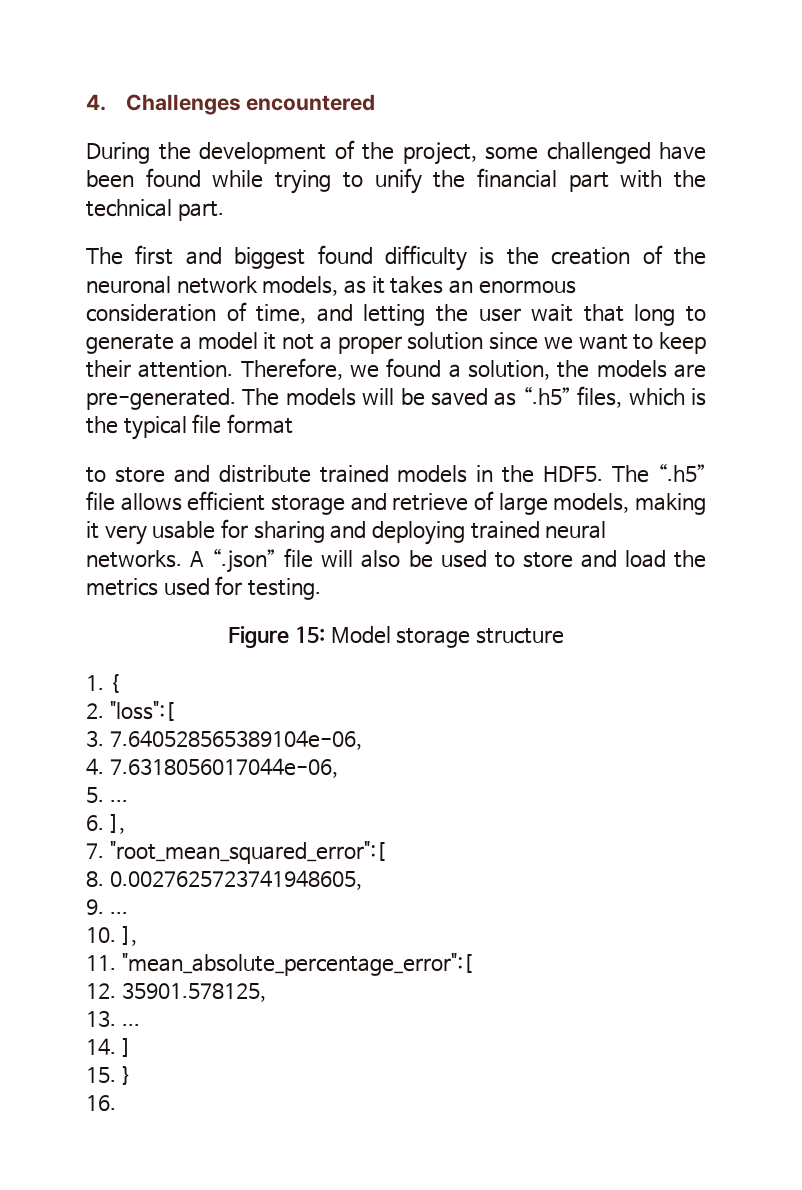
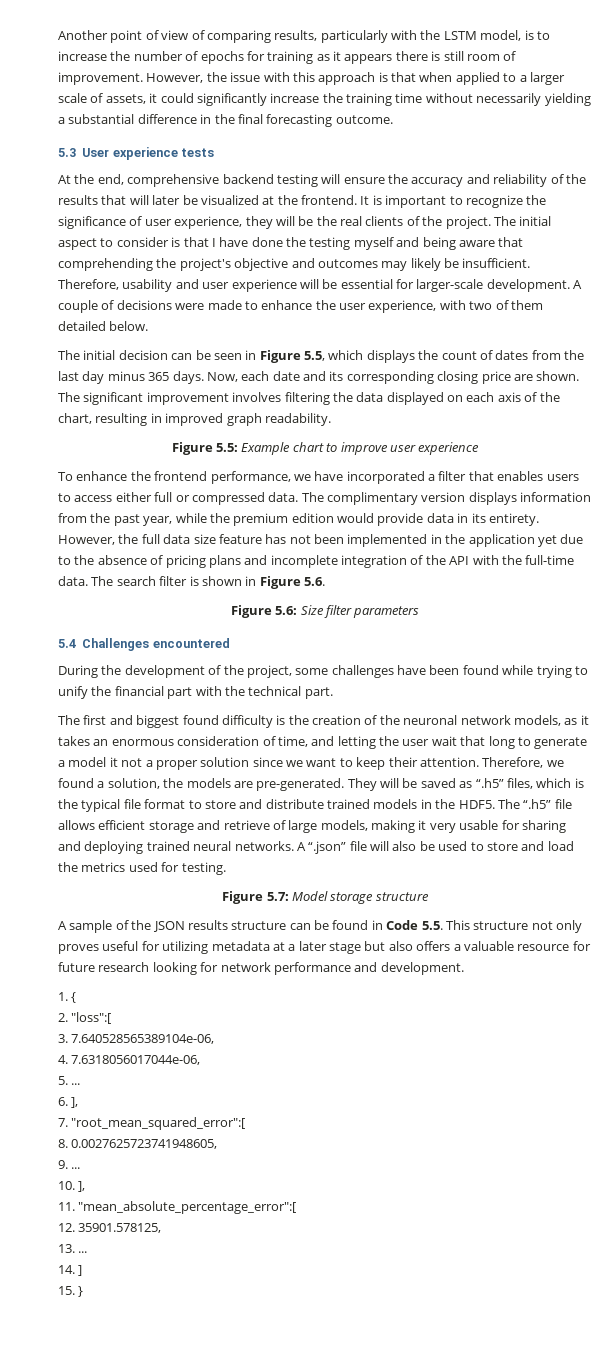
[86,94,106,111] 4. -> [58,30,550,43] [58,51,517,64] [58,72,565,85] [58,93,591,106] [58,114,393,127] [58,147,214,160] [58,174,586,187] [58,195,547,208] [58,216,552,229] [58,237,524,250] [58,258,531,271] [58,279,583,292] [58,300,543,313] [58,321,149,331] [58,350,584,363] [58,371,580,384] [58,392,560,405] [58,413,331,426] [171,442,480,455] [58,471,579,484] [58,492,592,505] [58,513,539,526] [58,534,584,547] [58,555,575,568] [58,576,325,589] [230,605,420,618] [58,639,76,648] Another point of view of comparing results, particularly with the LSTM model, is to increase the number of epochs for training as it appears there is still room of improvement. However, the issue with this approach is that when applied to a larger scale of assets, it could significantly increase the training time without necessarily yielding a substantial difference in the final forecasting outcome. // 5.3 User experience tests // At the end, comprehensive backend testing will ensure the accuracy and reliability of the results that will later be visualized at the frontend. It is important to recognize the significance of user experience, they will be the real clients of the project. The initial aspect to consider is that I have done the testing myself and being aware that comprehending the project's objective and outcomes may likely be insufficient. Therefore, usability and user experience will be essential for larger-scale development. A couple of decisions were made to enhance the user experience, with two of them detailed below. // The initial decision can be seen in Figure 5.5, which displays the count of dates from the last day minus 365 days. Now, each date and its corresponding closing price are shown. The significant improvement involves filtering the data displayed on each axis of the chart, resulting in improved graph readability. // Figure 5.5: Example chart to improve user experience // To enhance the frontend performance, we have incorporated a filter that enables users to access either full or compressed data. The complimentary version displays information from the past year, while the premium edition would provide data in its entirety. However, the full data size feature has not been implemented in the application yet due to the absence of pricing plans and incomplete integration of the API with the full-time data. The search filter is shown in Figure 5.6. // Figure 5.6: Size filter parameters // 5.4
[546,142,651,164] challenged -> [331,665,394,678] challenges
[242,388,356,406] The models -> [347,778,377,791] They
(294, 424) // -> (186, 804) none
[294,626,325,643] 15: -> [266,892,289,901] 5.7:
(564, 636) none -> [58,920,582,933] [58,941,591,954] [58,962,464,975] // A sample of the JSON results structure can be found in Code 5.5. This structure not only proves useful for utilizing metadata at a later stage but also offers a valuable resource for future research looking for network performance and development.
[86,1095,116,1111] // 16. -> (84, 1291) none

